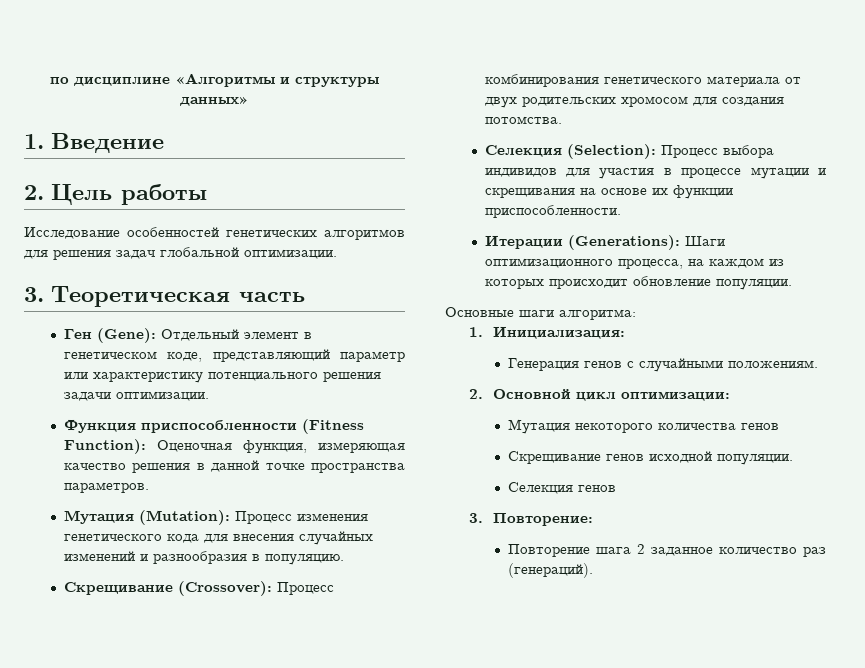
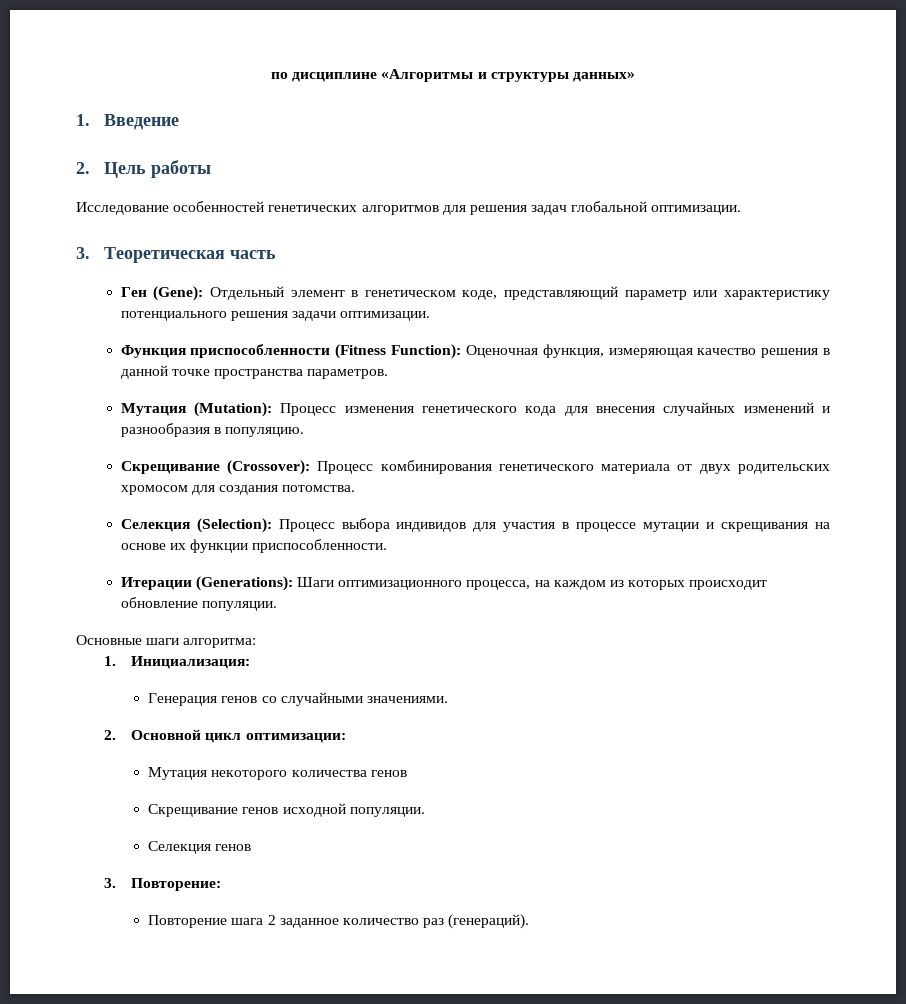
[627,358,819,372] с случайными положениям. -> [261,692,449,706] со случайными значениями.

